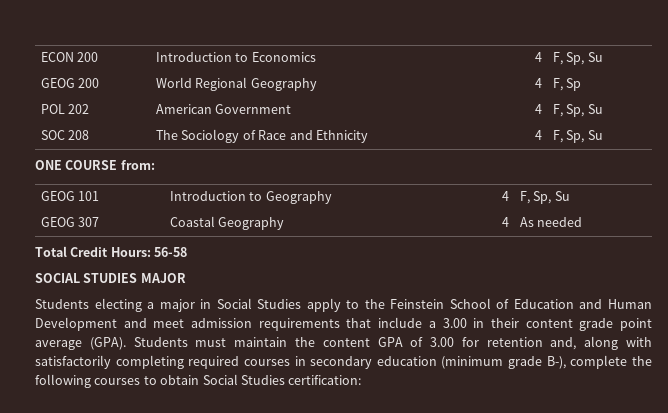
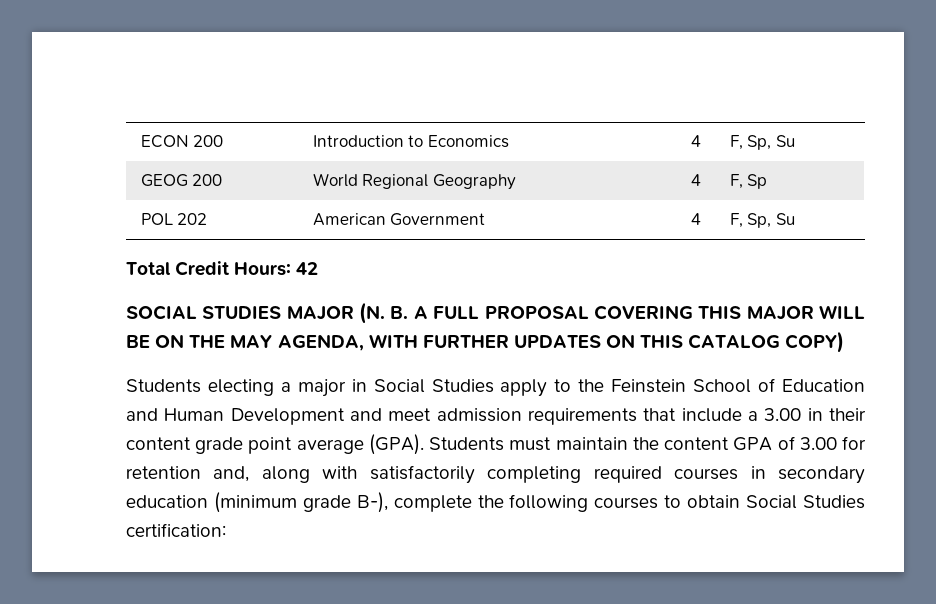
[41,130,90,140] [156,129,368,143] [534,130,542,140] [553,130,603,143] [35,160,155,170] [41,191,100,201] [170,191,332,204] [501,191,509,201] [520,191,570,204] [41,217,100,227] [170,216,285,230] [501,217,509,227] [520,217,583,227] // SOC 208 | The Sociology of Race and Ethnicity | 4 | F, Sp, Su // ONE COURSE from: // GEOG 101 | Introduction to Geography | 4 | F, Sp, Su // GEOG 307 | Coastal Geography | 4 | As needed -> (795, 219) none
[154,247,188,257] 56-58 -> [296,262,319,275] 42
(186, 278) none -> [359,302,866,324] [126,331,845,353] (N. B. A FULL PROPOSAL COVERING THIS MAJOR WILL BE ON THE MAY AGENDA, WITH FURTHER UPDATES ON THIS CATALOG COPY)

